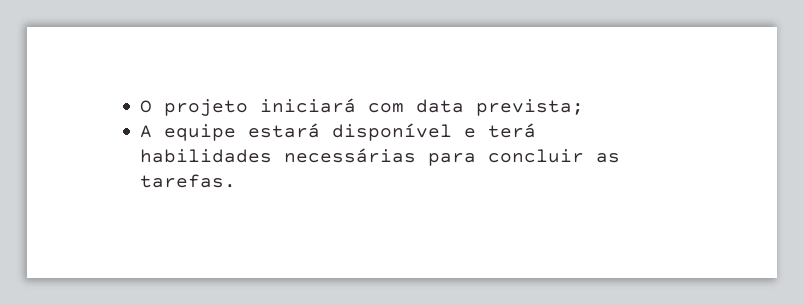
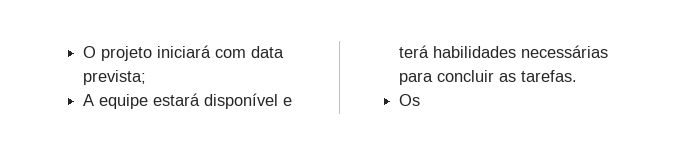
(237, 181) none -> [399,94,421,106] // Os

